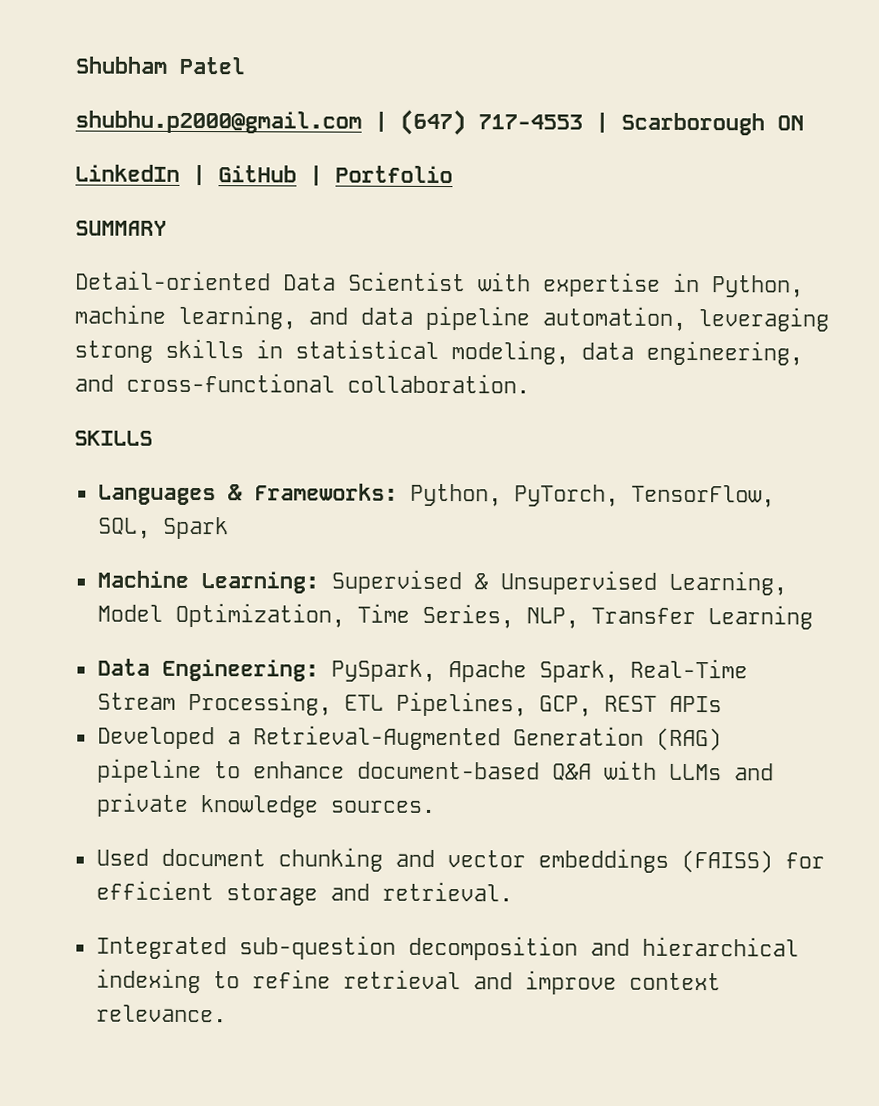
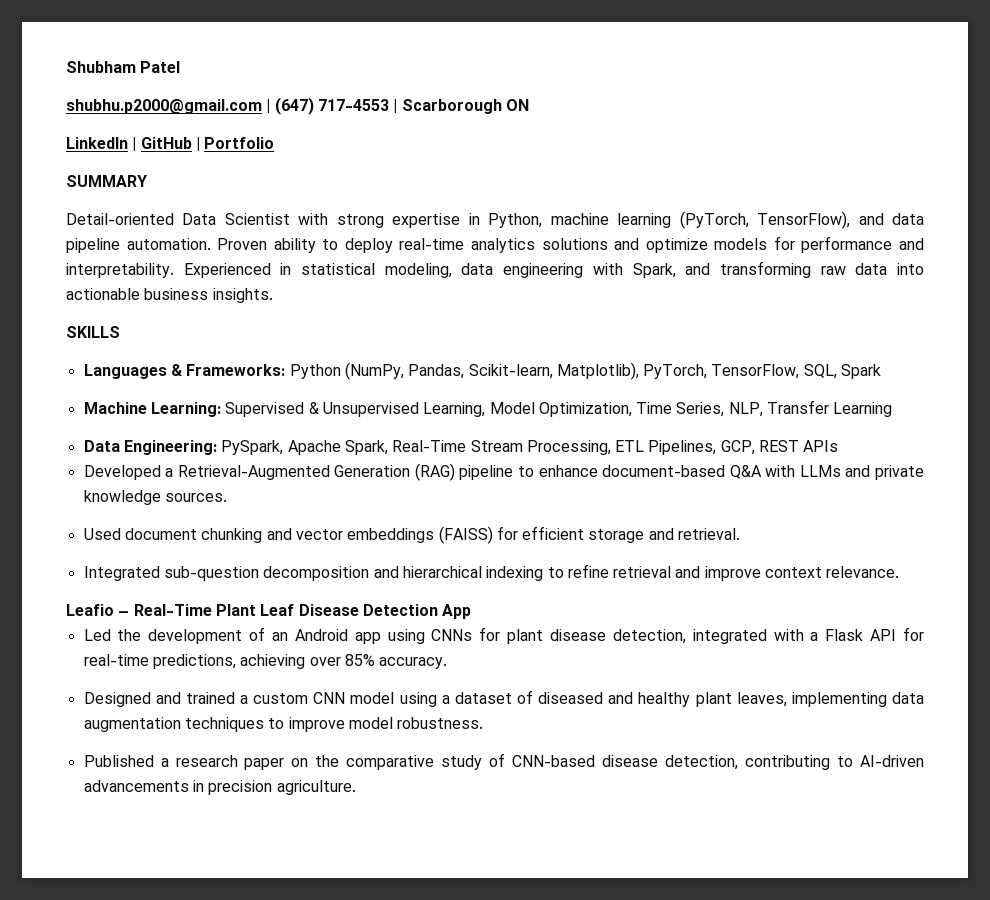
(531, 282) none -> [336,214,384,228] strong
[178,304,829,332] [74,338,803,366] [74,372,530,394] learning, and data pipeline automation, leveraging strong skills in statistical modeling, data engineering, and cross-functional collaboration. -> [617,211,924,229] [66,236,924,253] [66,261,925,278] [66,288,273,303] learning (PyTorch, TensorFlow), and data pipeline automation. Proven ability to deploy real-time analytics solutions and optimize models for performance and interpretability. Experienced in statistical modeling, data engineering with Spark, and transforming raw data into actionable business insights.
[409,483,502,507] Python, -> [289,362,639,380] Python (NumPy, Pandas, Scikit-learn, Matplotlib),
(227, 1013) none -> [66,604,472,619] [83,627,925,644] [83,654,448,669] [83,690,924,707] [83,717,484,732] [83,753,924,770] [83,780,356,795] // Leafio – Real-Time Plant Leaf Disease Detection App // Led the development of an Android app using CNNs for plant disease detection, integrated with a Flask API for real-time predictions, achieving over 85% accuracy. // Designed and trained a custom CNN model using a dataset of diseased and healthy plant leaves, implementing data augmentation techniques to improve model robustness. // Published a research paper on the comparative study of CNN-based disease detection, contributing to AI-driven advancements in precision agriculture.

